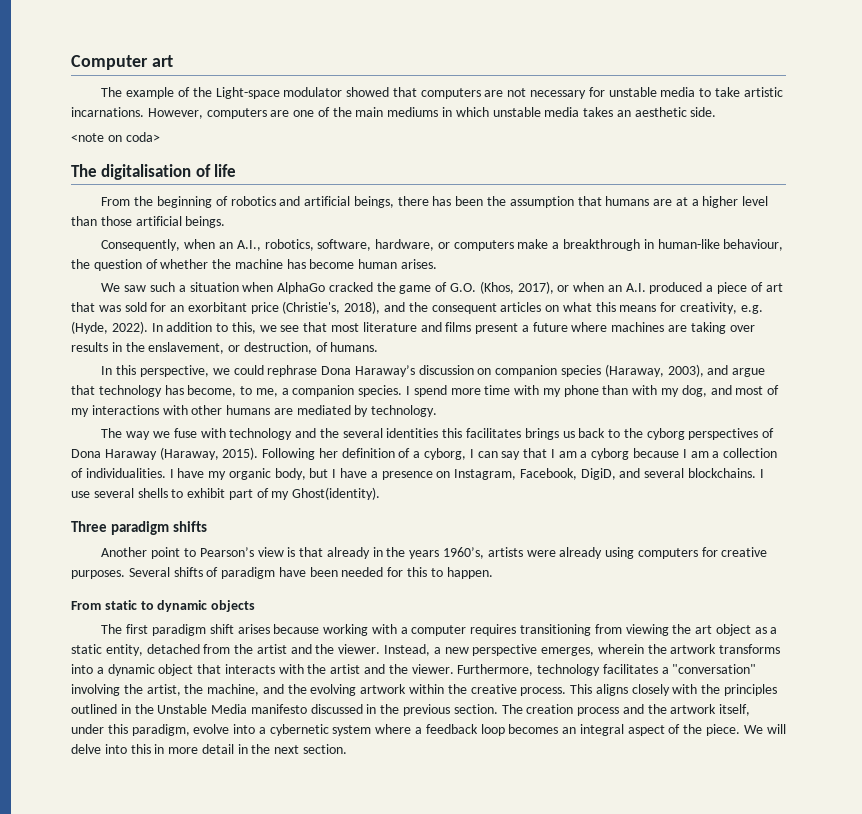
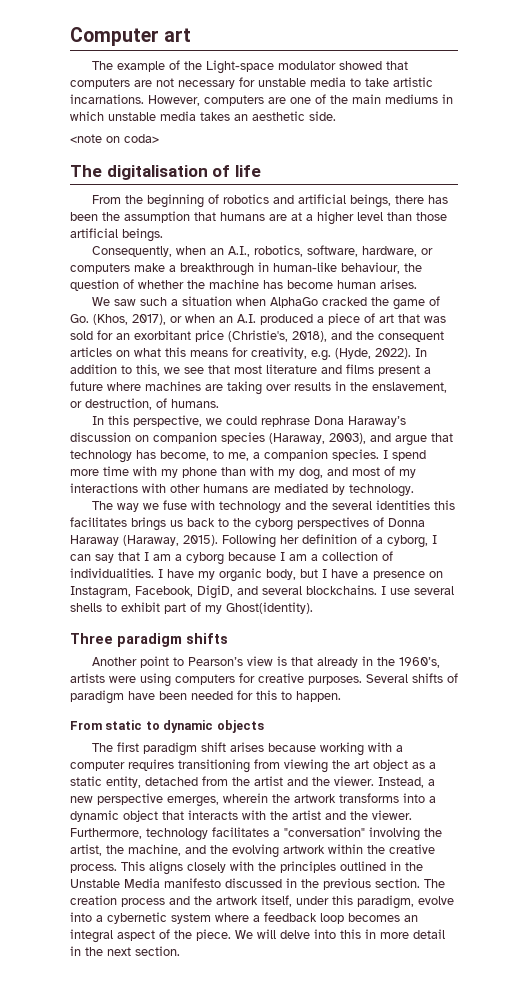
[449,283,476,292] G.O. -> [70,314,89,323] Go.
[71,449,101,458] Dona -> [388,518,425,527] Donna
[409,550,440,559] years -> (396, 661) none
[559,547,603,559] already -> (136, 679) none

